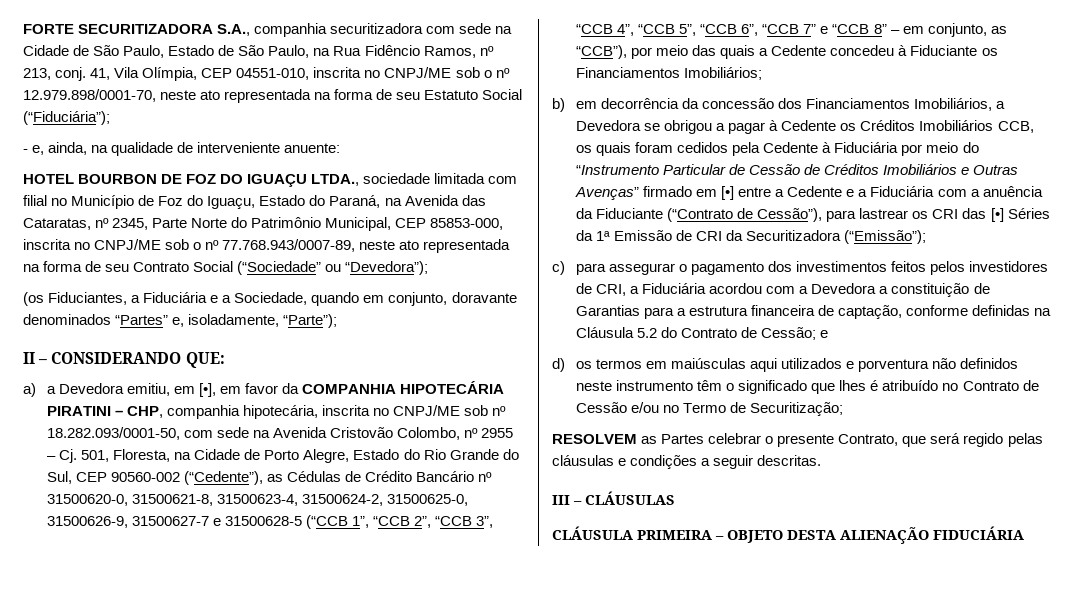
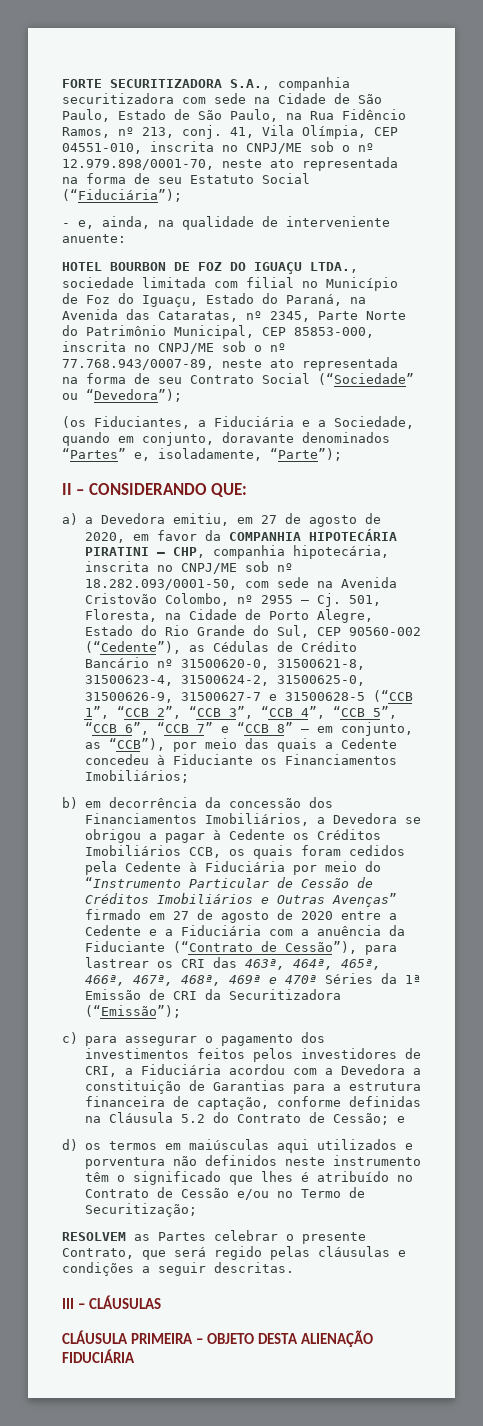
[199,383,217,397] [•], -> [260,513,381,527] [84,532,125,543] 27 de agosto de 2020,
[721,186,735,200] [•] -> [172,909,333,923] 27 de agosto de 2020
[990,208,1004,222] [•] -> [244,959,381,970] [84,975,317,986] 463ª, 464ª, 465ª, 466ª, 467ª, 468ª, 469ª e 470ª

